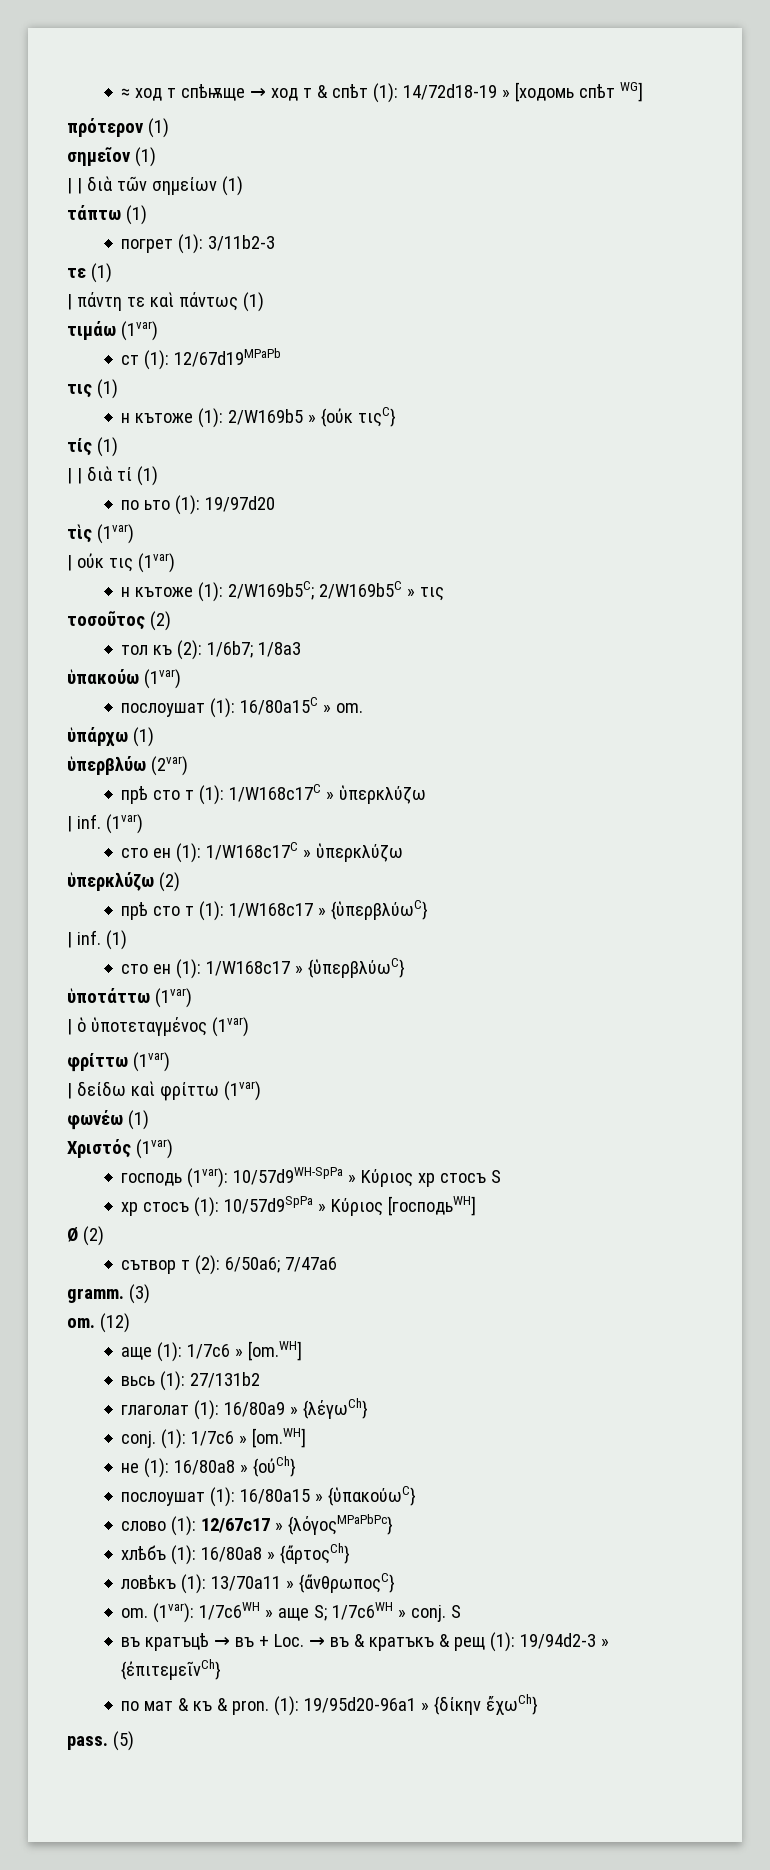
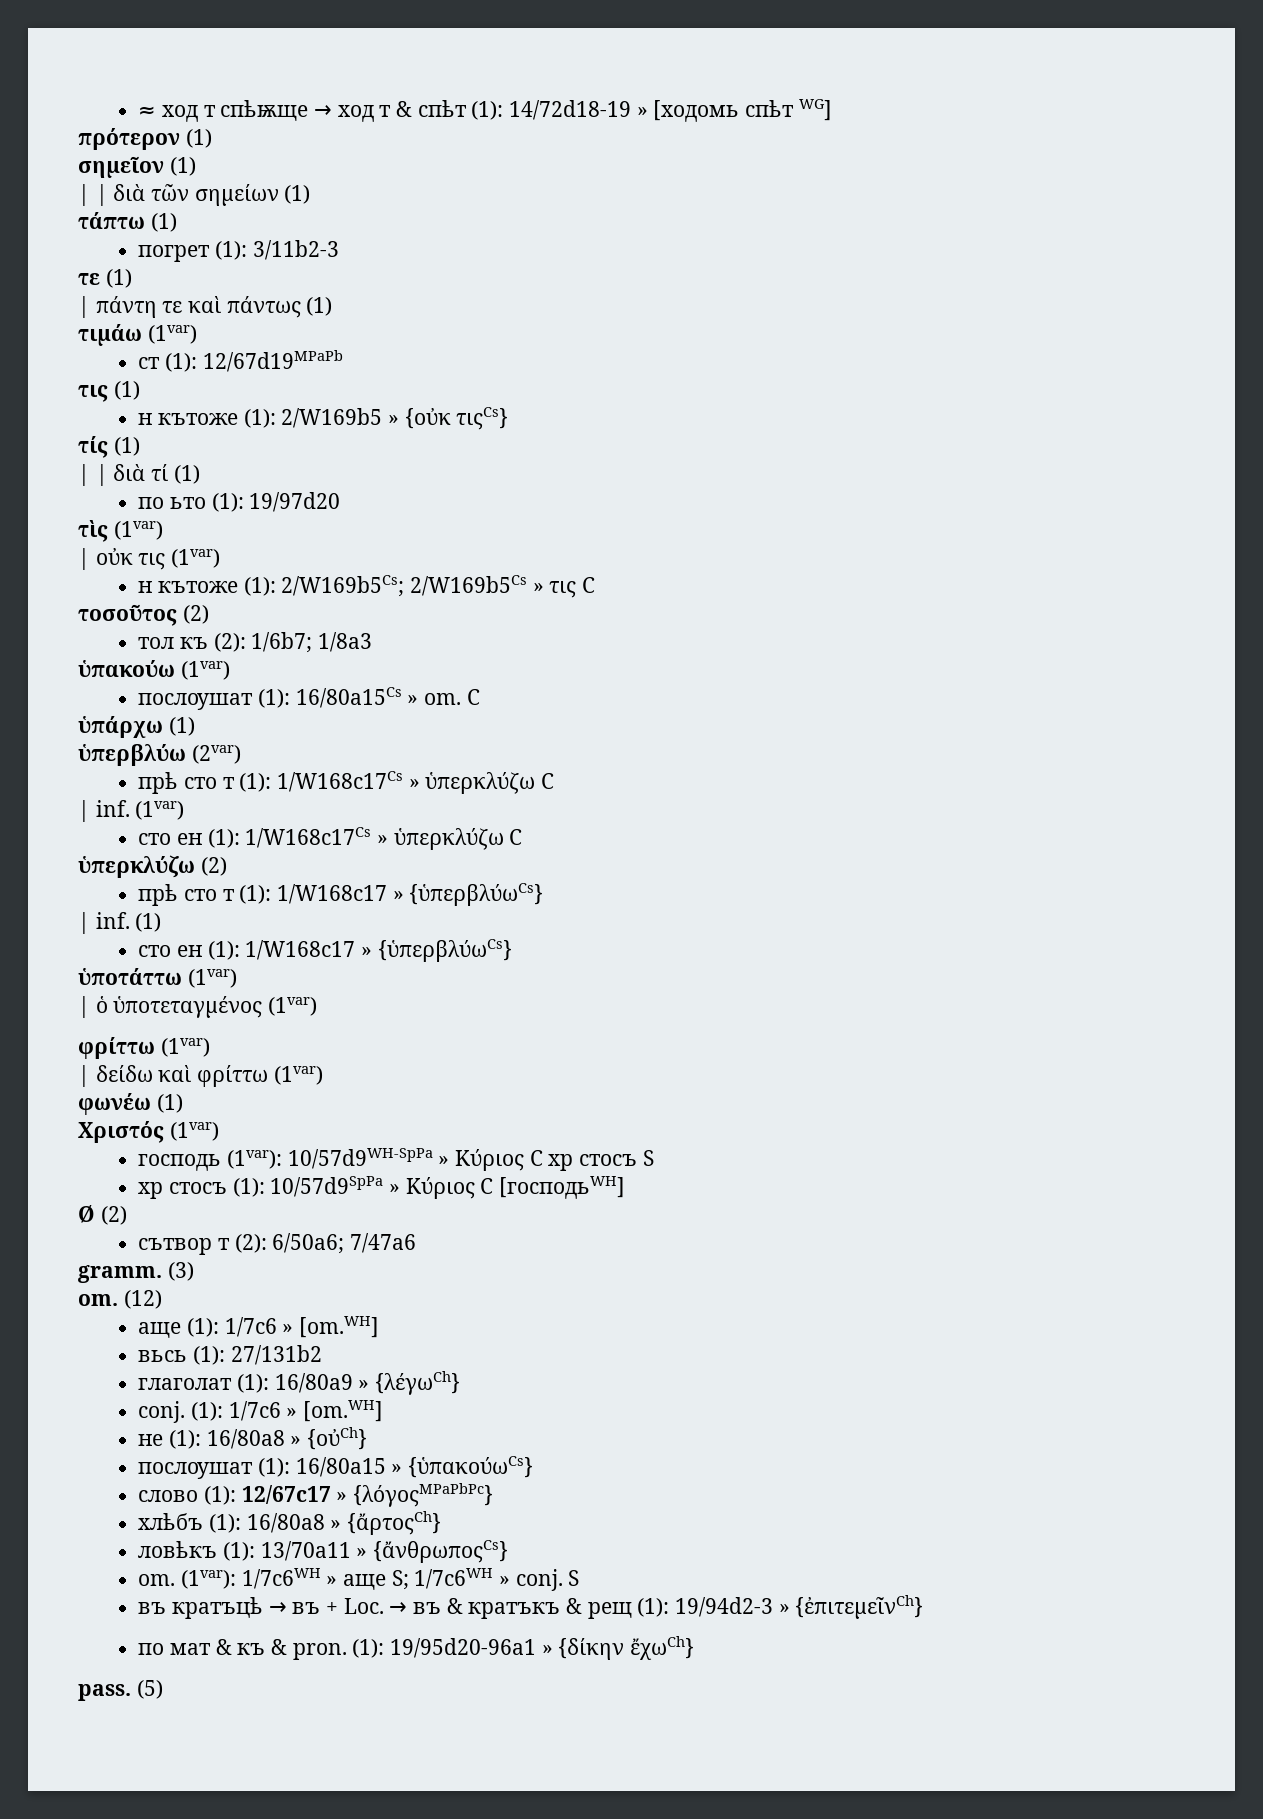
[358,407,397,427] τιςC} -> [456,407,509,430] τιςCs}
[228,581,403,600] 2/W169b5C; 2/W169b5C -> [281,575,528,597] 2/W169b5Cs; 2/W169b5Cs
(445, 594) none -> [582,577,596,593] C
[240,697,319,715] 16/80a15C -> [295,687,402,708] 16/80a15Cs
(364, 708) none -> [466,689,480,705] C
[229,784,427,804] 1/W168c17C » ὑπερκλύζω -> [277,771,555,794] 1/W168c17Cs » ὑπερκλύζω C
[206,842,404,862] 1/W168c17C » ὑπερκλύζω -> [245,827,523,850] 1/W168c17Cs » ὑπερκλύζω C
[331,900,429,920] {ὑπερβλύωC} -> [409,883,544,906] {ὑπερβλύωCs}
[308,958,406,978] {ὑπερβλύωC} -> [377,939,512,962] {ὑπερβλύωCs}
(414, 1178) none -> [529,1150,543,1166] C
(384, 1207) none -> [480,1178,494,1194] C
[328,1486,417,1506] {ὑπακούωC} -> [408,1456,534,1478] {ὑπακούωCs}
[299,1573,396,1593] {ἄνθρωποςC} -> [373,1540,509,1563] {ἄνθρωποςCs}

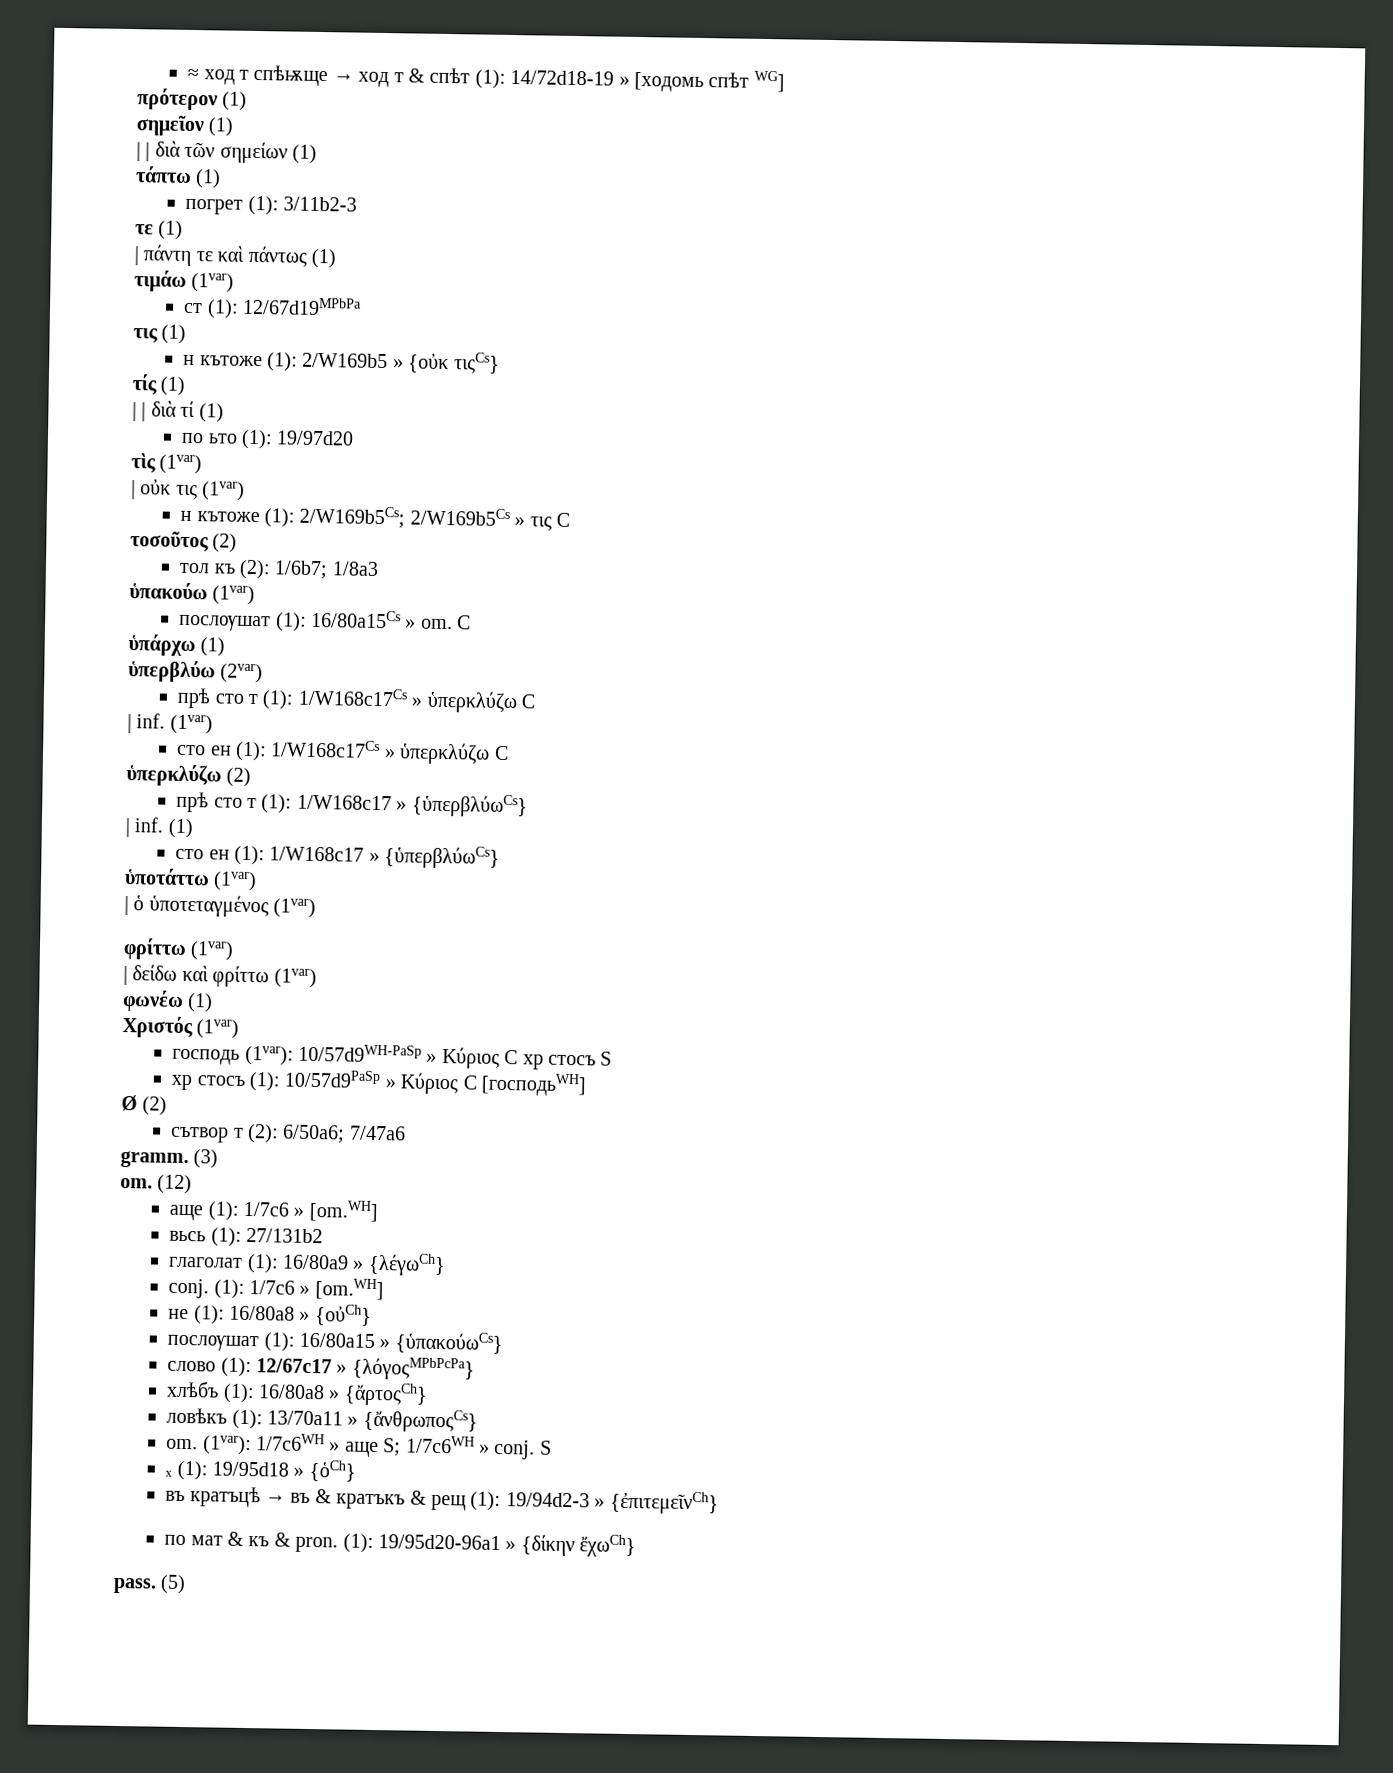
[202,350,343,372] 12/67d19MPaPb -> [241,296,362,316] 12/67d19MPbPa
[287,1148,433,1169] 10/57d9WH-SpPa -> [297,1043,422,1063] 10/57d9WH-PaSp
[270,1176,384,1197] 10/57d9SpPa -> [284,1069,382,1089] 10/57d9PaSp
[353,1483,494,1507] {λόγοςMPaPbPc} -> [351,1356,475,1381] {λόγοςMPbPcPa}
(580, 1578) none -> [165,1459,356,1482] // ₓ (1): 19/95d18 » {ὁCh}
[326,1598,442,1614] + Loc. → въ -> (311, 1498) none

